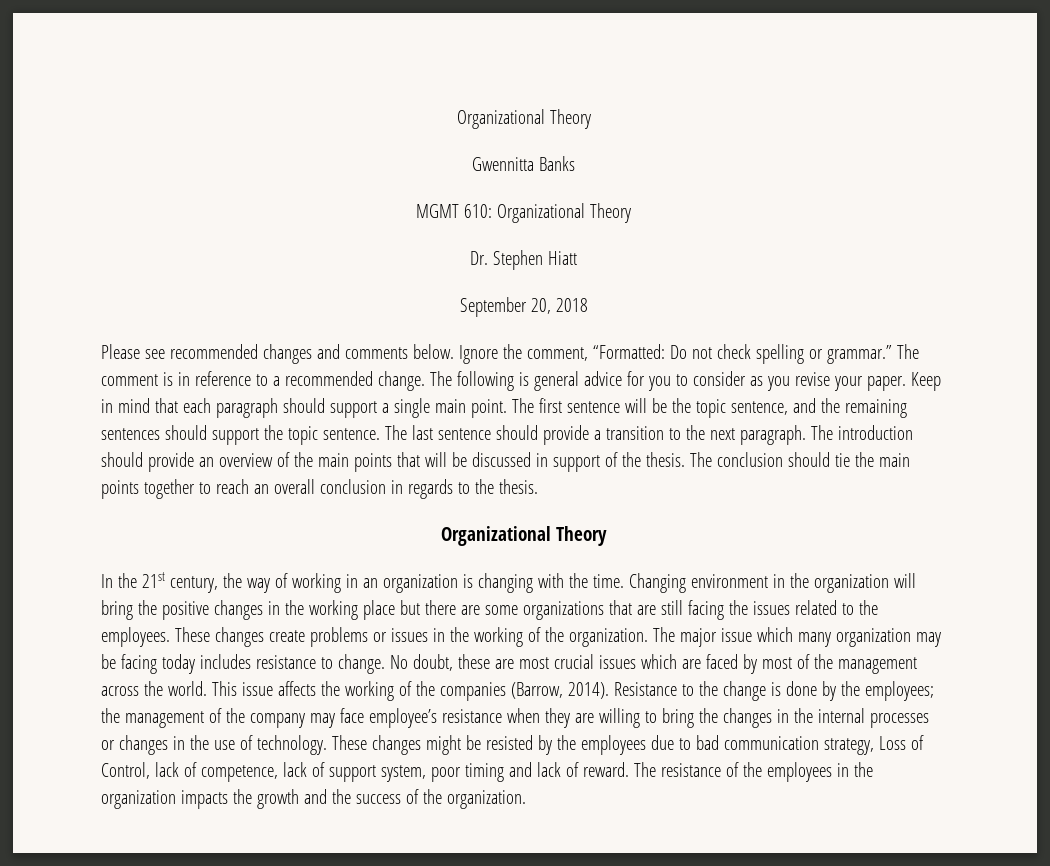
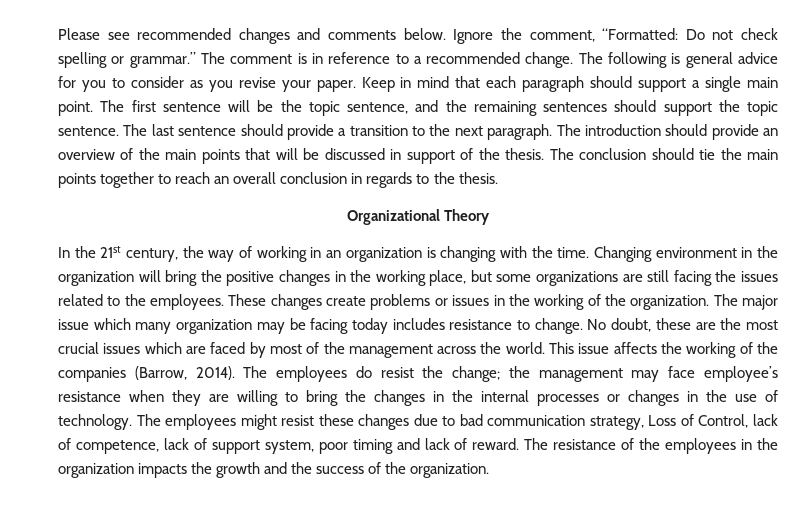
[456,109,591,129] [472,156,575,171] [416,203,631,223] [470,250,577,270] [459,297,588,317] Organizational Theory // Gwennitta Banks // MGMT 610: Organizational Theory // Dr. Stephen Hiatt // September 20, 2018 // -> (58, 34) none
[362,600,480,620] place but there are -> [429,270,492,286] place, but
[608,600,632,615] that -> (619, 278) none
(514, 664) none -> [720,318,742,330] the
[613,681,934,701] [101,708,305,728] Resistance to the change is done by the employees; the management of the company -> [243,366,623,382] The employees do resist the change; the management
[331,735,646,755] These changes might be resisted by the employees -> [136,414,410,430] The employees might resist these changes

